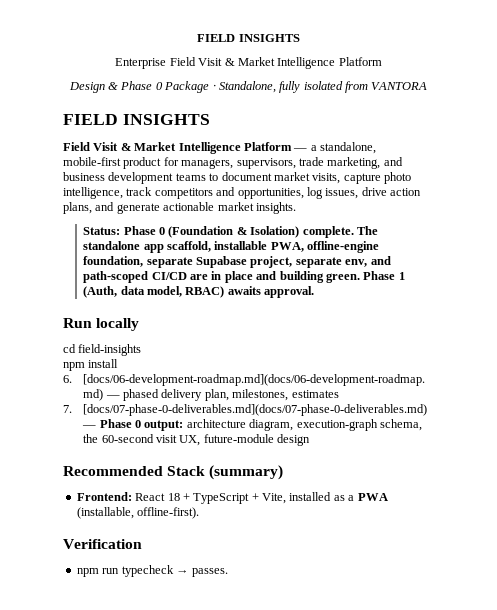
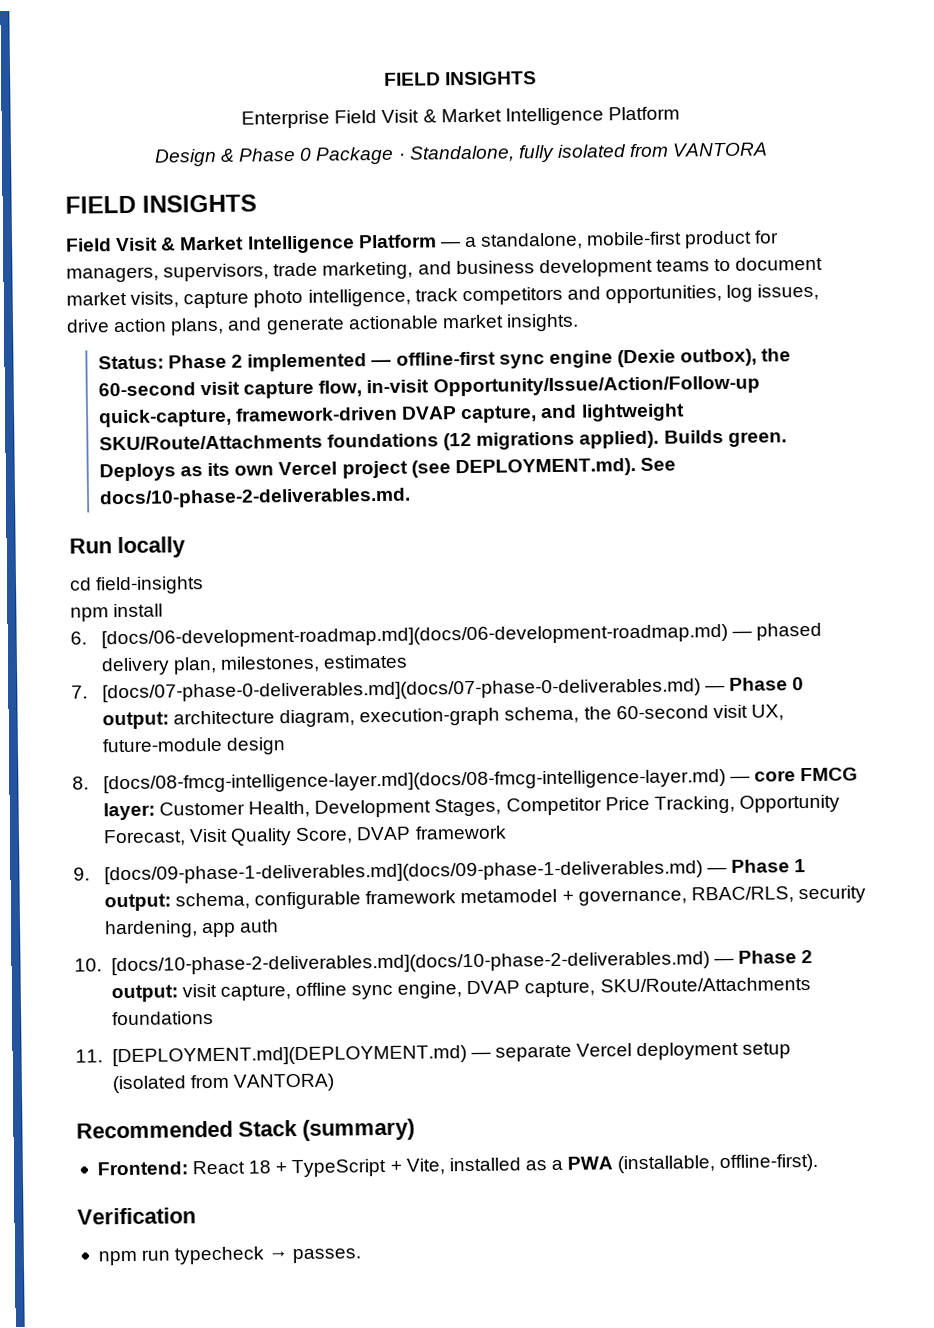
[159,226,378,238] [83,241,380,253] [83,256,391,268] [83,271,405,283] [83,286,315,298] 0 (Foundation & Isolation) complete. The standalone app scaffold, installable PWA, offline-engine foundation, separate Supabase project, separate env, and path-scoped CI/CD are in place and building green. Phase 1 (Auth, data model, RBAC) awaits approval. -> [231,348,792,372] [97,375,760,399] [98,403,685,428] [98,429,787,451] [98,457,676,482] [98,487,411,509] 2 implemented — offline-first sync engine (Dexie outbox), the 60-second visit capture flow, in-visit Opportunity/Issue/Action/Follow-up quick-capture, framework-driven DVAP capture, and lightweight SKU/Route/Attachments foundations (12 migrations applied). Builds green. Deploys as its own Vercel project (see DEPLOYMENT.md). See docs/10-phase-2-deliverables.md.
(311, 440) none -> [72,767,859,794] [102,794,840,821] [102,825,507,847] [73,859,807,885] [103,885,866,912] [103,919,280,939] [74,949,813,976] [110,977,811,1003] [111,1010,214,1026] [75,1041,792,1067] [111,1073,334,1094] // 8. [docs/08-fmcg-intelligence-layer.md](docs/08-fmcg-intelligence-layer.md) — core FMCG layer: Customer Health, Development Stages, Competitor Price Tracking, Opportunity Forecast, Visit Quality Score, DVAP framework // 9. [docs/09-phase-1-deliverables.md](docs/09-phase-1-deliverables.md) — Phase 1 output: schema, configurable framework metamodel + governance, RBAC/RLS, security hardening, app auth // 10. [docs/10-phase-2-deliverables.md](docs/10-phase-2-deliverables.md) — Phase 2 output: visit capture, offline sync engine, DVAP capture, SKU/Route/Attachments foundations // 11. [DEPLOYMENT.md](DEPLOYMENT.md) — separate Vercel deployment setup (isolated from VANTORA)

